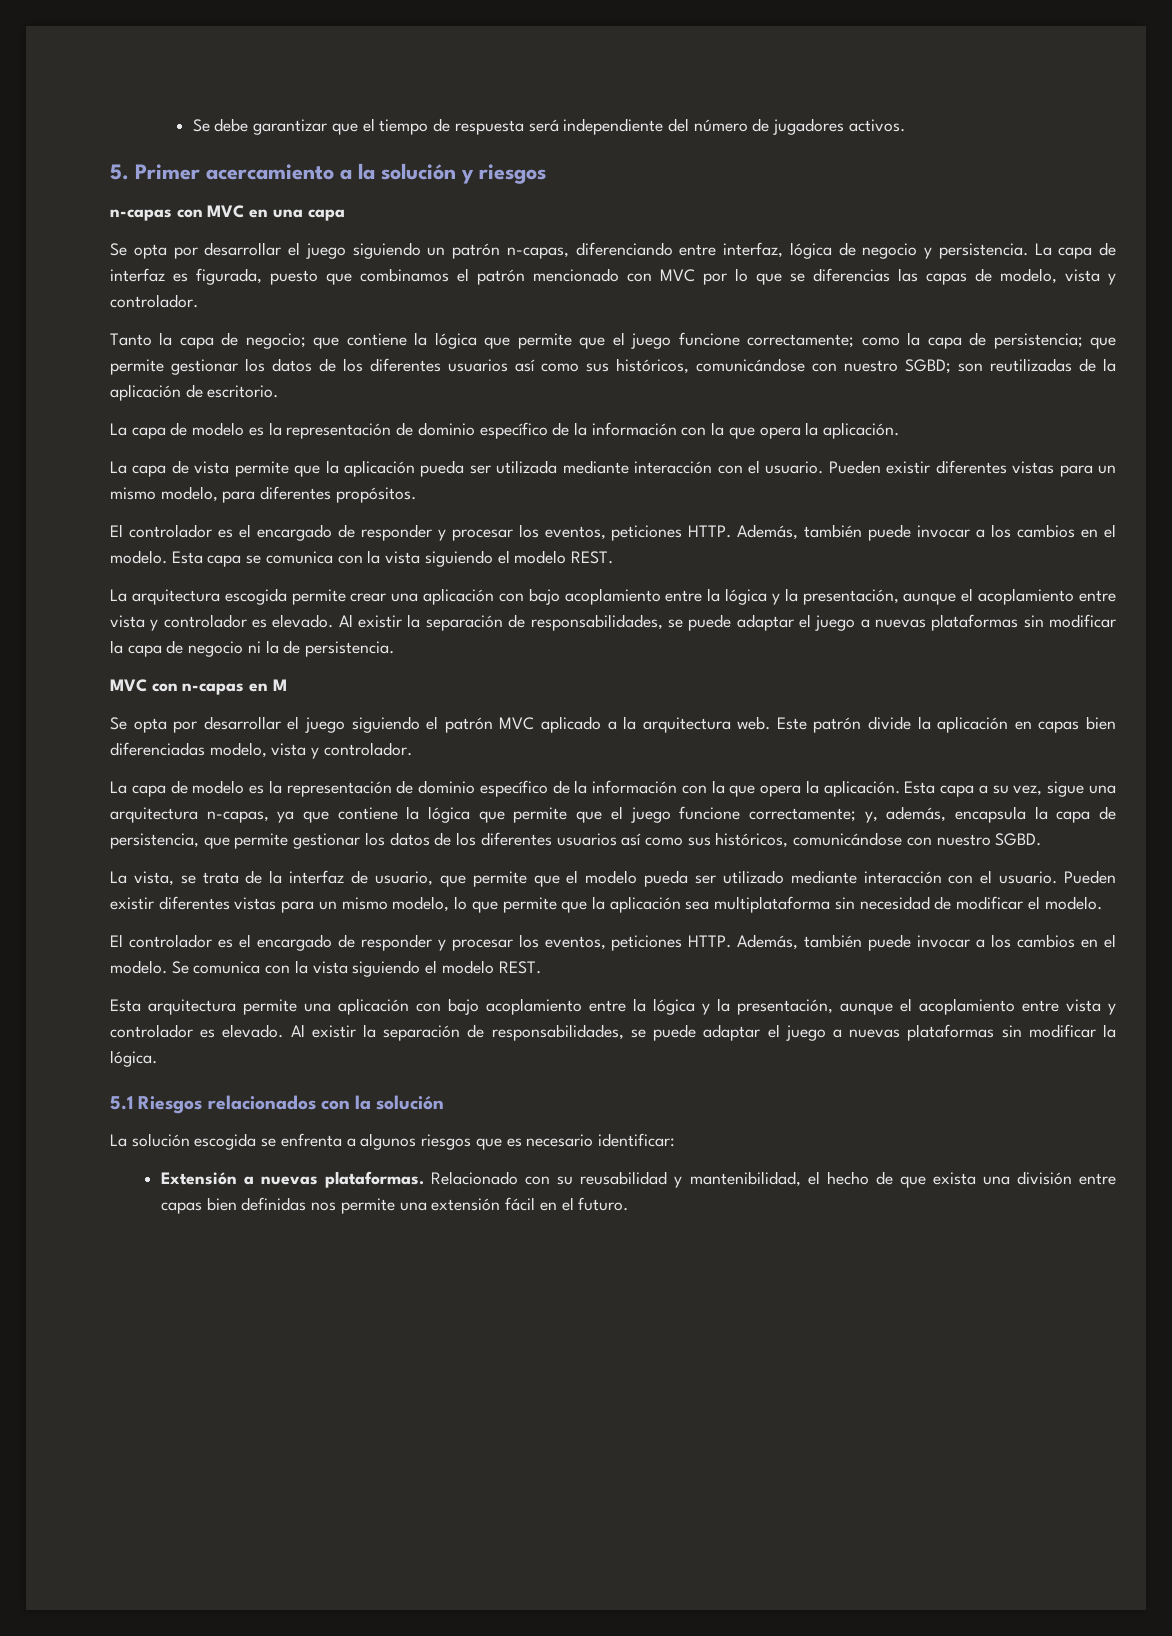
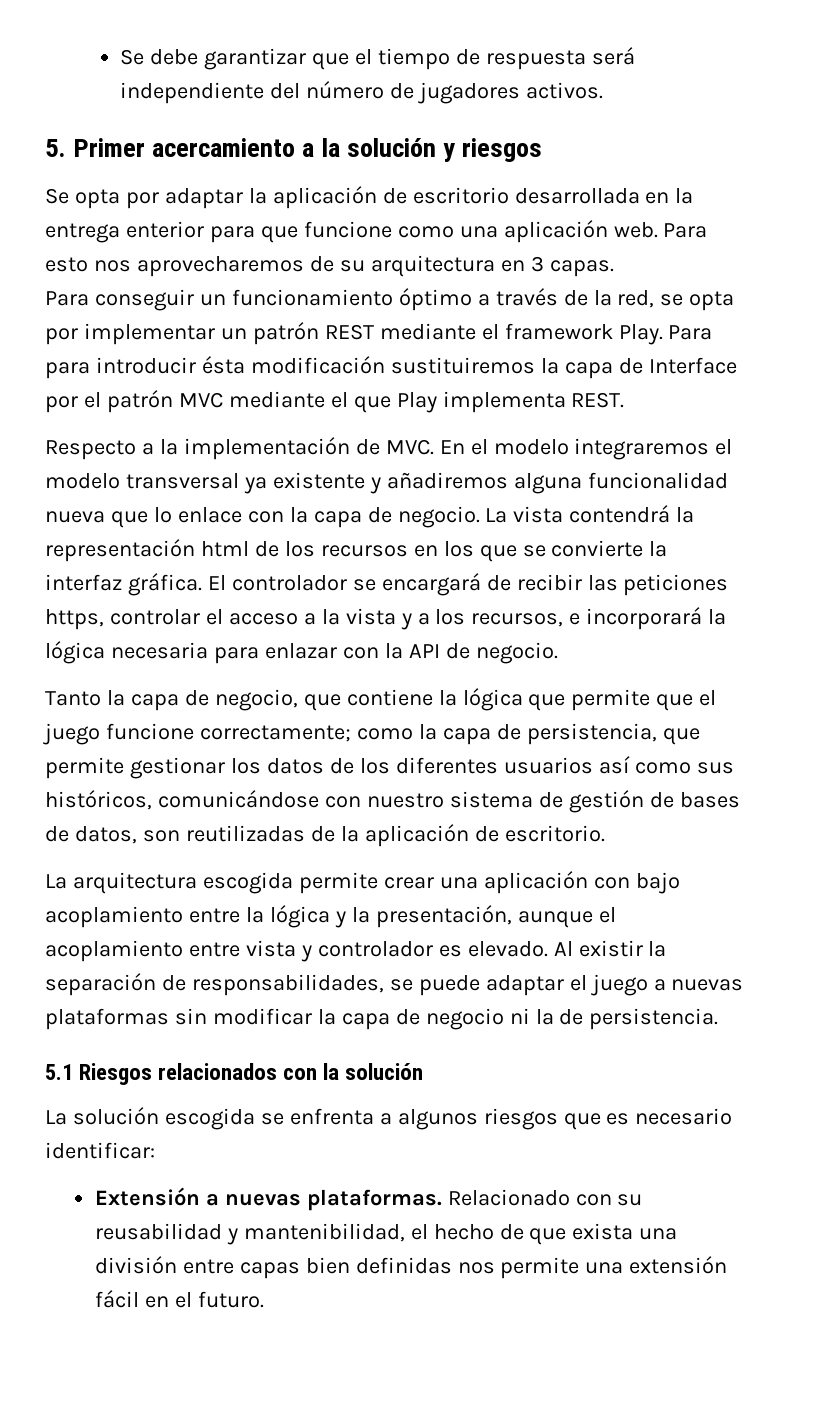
[110,205,345,221] [110,242,1116,259] [110,268,1116,285] [110,294,198,308] n-capas con MVC en una capa // Se opta por desarrollar el juego siguiendo un patrón n-capas, diferenciando entre interfaz, lógica de negocio y persistencia. La capa de interfaz es figurada, puesto que combinamos el patrón mencionado con MVC por lo que se diferencias las capas de modelo, vista y controlador. -> [45,186,694,209] [45,220,708,243] [45,255,614,277] [45,288,735,311] [45,322,713,345] [45,356,737,379] [45,390,625,413] [45,437,733,460] [45,472,728,494] [45,505,695,528] [45,539,668,562] [45,573,729,596] [45,607,727,630] [45,641,558,664] Se opta por adaptar la aplicación de escritorio desarrollada en la entrega enterior para que funcione como una aplicación web. Para esto nos aprovecharemos de su arquitectura en 3 capas. // Para conseguir un funcionamiento óptimo a través de la red, se opta por implementar un patrón REST mediante el framework Play. Para para introducir ésta modificación sustituiremos la capa de Interface por el patrón MVC mediante el que Play implementa REST. // Respecto a la implementación de MVC. En el modelo integraremos el modelo transversal ya existente y añadiremos alguna funcionalidad nueva que lo enlace con la capa de negocio. La vista contendrá la representación html de los recursos en los que se convierte la interfaz gráfica. El controlador se encargará de recibir las peticiones https, controlar el acceso a la vista y a los recursos, e incorporará la lógica necesaria para enlazar con la API de negocio.
[245,333,306,349] negocio; -> [214,689,298,711] negocio,
[993,333,1083,349] persistencia; -> [526,723,657,745] persistencia,
[905,359,951,374] SGBD; -> [449,790,740,813] [45,826,137,844] sistema de gestión de bases de datos,
[110,422,900,439] [110,460,1117,477] [110,486,416,503] [110,524,1117,541] [110,550,613,567] // La capa de modelo es la representación de dominio específico de la información con la que opera la aplicación. // La capa de vista permite que la aplicación pueda ser utilizada mediante interacción con el usuario. Pueden existir diferentes vistas para un mismo modelo, para diferentes propósitos. // El controlador es el encargado de responder y procesar los eventos, peticiones HTTP. Además, también puede invocar a los cambios en el modelo. Esta capa se comunica con la vista siguiendo el modelo REST. -> (605, 833) none
[110,679,287,695] [110,716,1117,733] [110,742,412,759] [110,780,1116,797] [110,806,1117,823] [110,832,1042,849] [110,870,1116,887] [110,896,1102,913] [110,934,1117,951] [110,960,541,977] [110,998,1116,1015] [110,1024,1116,1041] [110,1050,157,1067] // MVC con n-capas en M // Se opta por desarrollar el juego siguiendo el patrón MVC aplicado a la arquitectura web. Este patrón divide la aplicación en capas bien diferenciadas modelo, vista y controlador. // La capa de modelo es la representación de dominio específico de la información con la que opera la aplicación. Esta capa a su vez, sigue una arquitectura n-capas, ya que contiene la lógica que permite que el juego funcione correctamente; y, además, encapsula la capa de persistencia, que permite gestionar los datos de los diferentes usuarios así como sus históricos, comunicándose con nuestro SGBD. // La vista, se trata de la interfaz de usuario, que permite que el modelo pueda ser utilizado mediante interacción con el usuario. Pueden existir diferentes vistas para un mismo modelo, lo que permite que la aplicación sea multiplataforma sin necesidad de modificar el modelo. // El controlador es el encargado de responder y procesar los eventos, peticiones HTTP. Además, también puede invocar a los cambios en el modelo. Se comunica con la vista siguiendo el modelo REST. // Esta arquitectura permite una aplicación con bajo acoplamiento entre la lógica y la presentación, aunque el acoplamiento entre vista y controlador es elevado. Al existir la separación de responsabilidades, se puede adaptar el juego a nuevas plataformas sin modificar la lógica. -> (719, 1019) none

